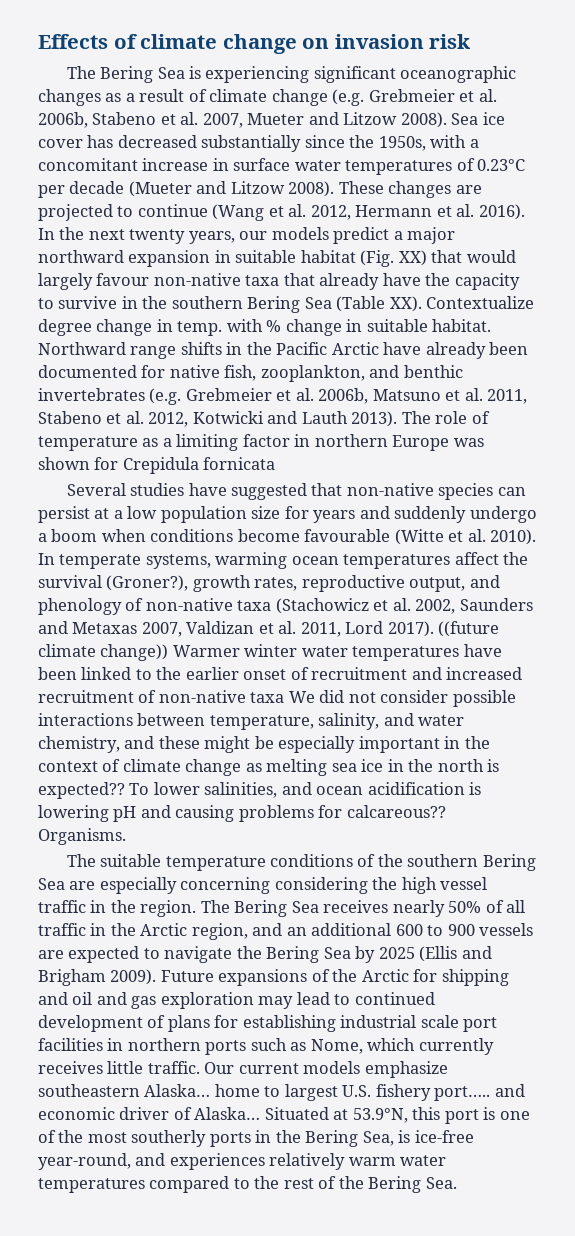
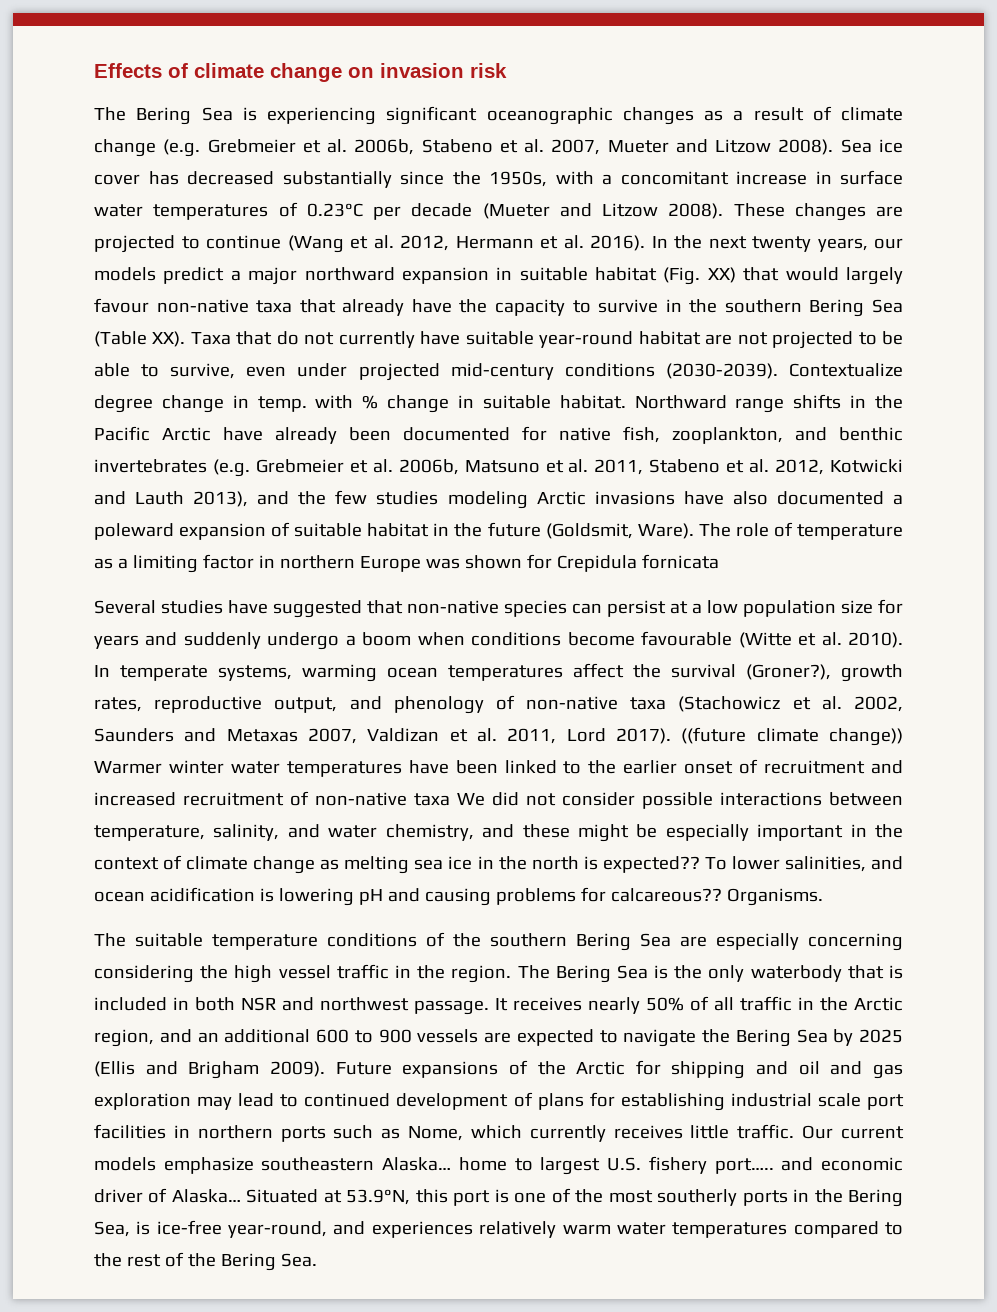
(422, 304) none -> [190,331,904,349] [94,363,778,381] Taxa that do not currently have suitable year-round habitat are not projected to be able to survive, even under projected mid-century conditions (2030-2039).
[351,411,398,427] 2013). -> [193,490,904,509] [94,522,694,540] 2013), and the few studies modeling Arctic invasions have also documented a poleward expansion of suitable habitat in the future (Goldsmit, Ware).
(319, 907) none -> [654,965,903,982] [94,997,508,1015] is the only waterbody that is included in both NSR and northwest passage. It

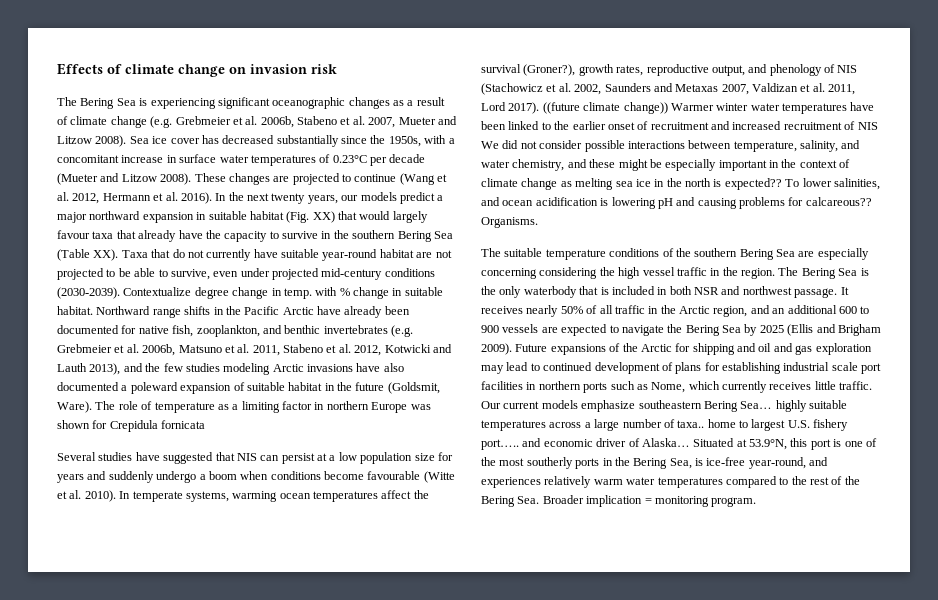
[156,299,249,313] non-native -> (90, 234) none
[407,600,567,617] non-native species -> [236,453,257,461] NIS
[526,696,667,710] non-native taxa -> [837,65,858,73] NIS
[315,792,450,806] non-native taxa -> [857,122,878,130] NIS
[382,1157,452,1171] Alaska… -> [703,400,847,412] [481,419,705,431] Bering Sea… highly suitable temperatures across a large number of taxa..
(317, 1260) none -> [542,495,757,507] Broader implication = monitoring program.

